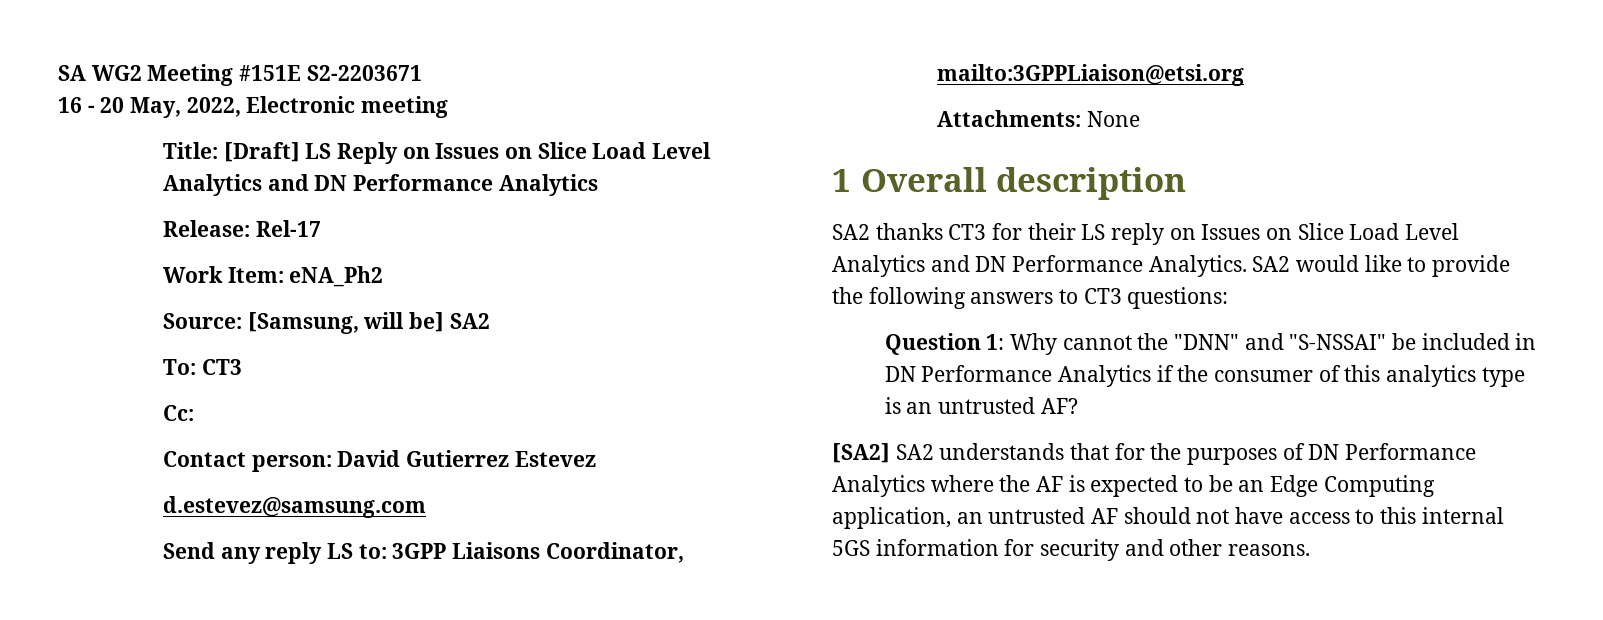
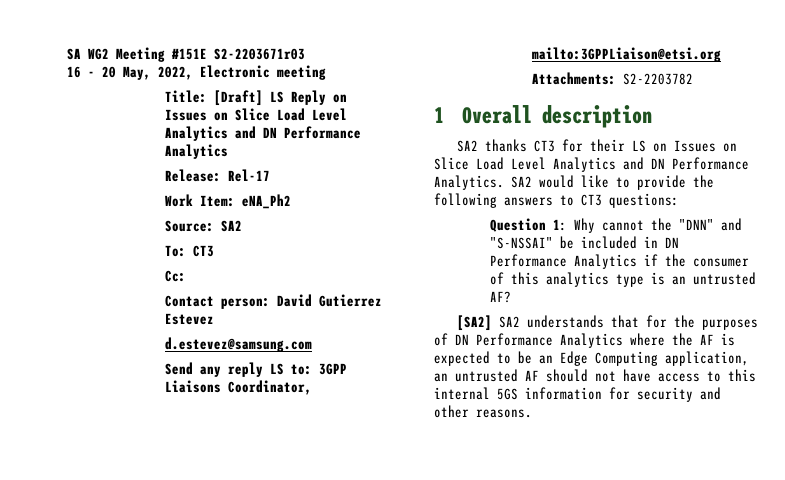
[306,65,422,81] S2-2203671 -> [214,48,305,60] S2-2203671r03
[247,312,445,334] [Samsung, will be] -> (215, 226) none
[937,110,1140,127] Attachments: None -> [532,72,694,85] Attachments: S2-2203782
[1111,223,1165,245] reply -> (647, 146) none

